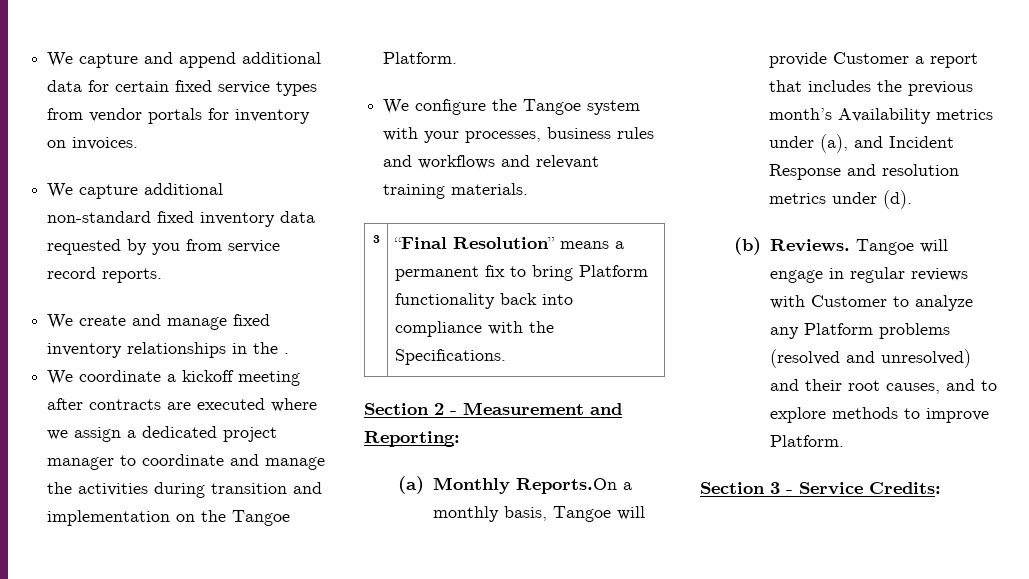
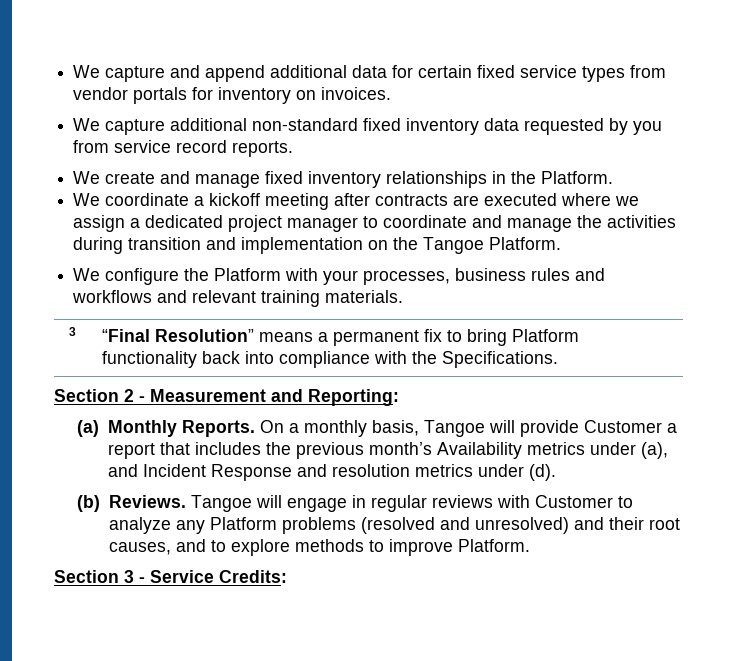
[284,353,290,354] . -> [541,171,614,184] Platform.
[523,99,641,115] Tangoe system -> [214,268,282,281] Platform
[515,478,617,494] Reports.On -> [182,420,285,437] Reports. On

